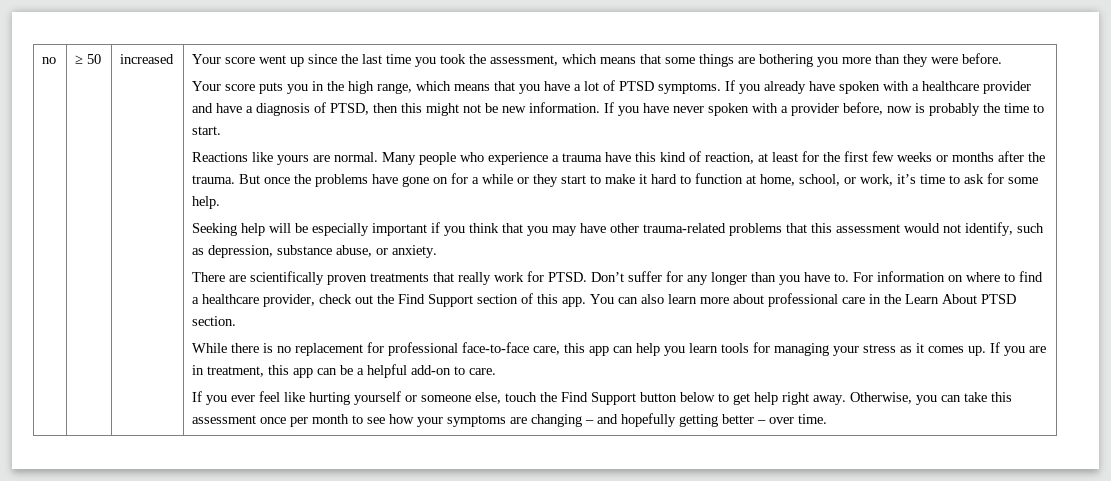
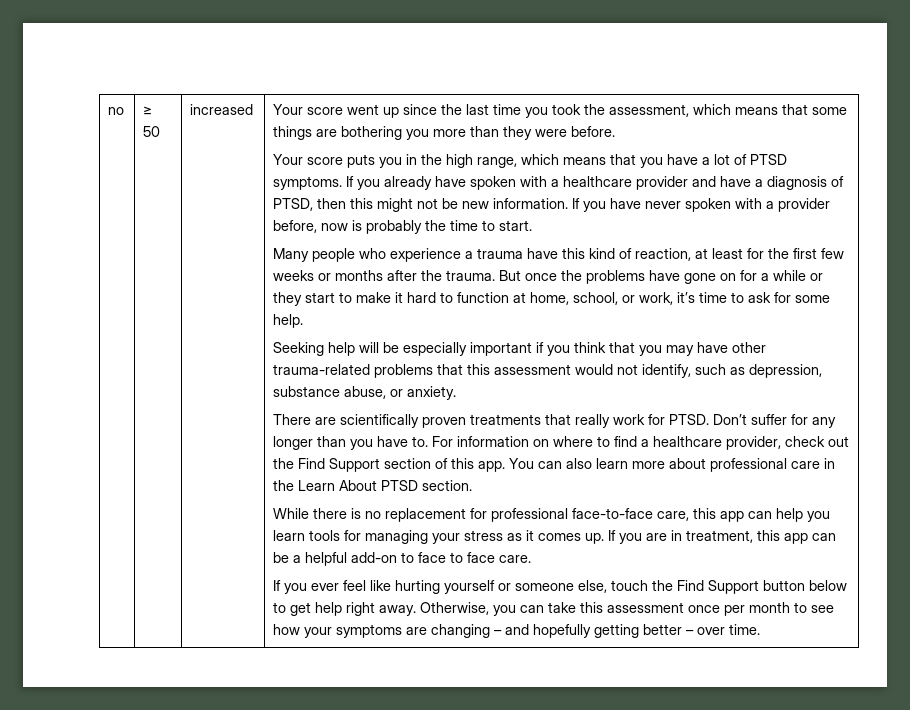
[192,152,379,165] Reactions like yours are normal. -> (533, 225) none
(466, 370) none -> [418,552,496,563] face to face

